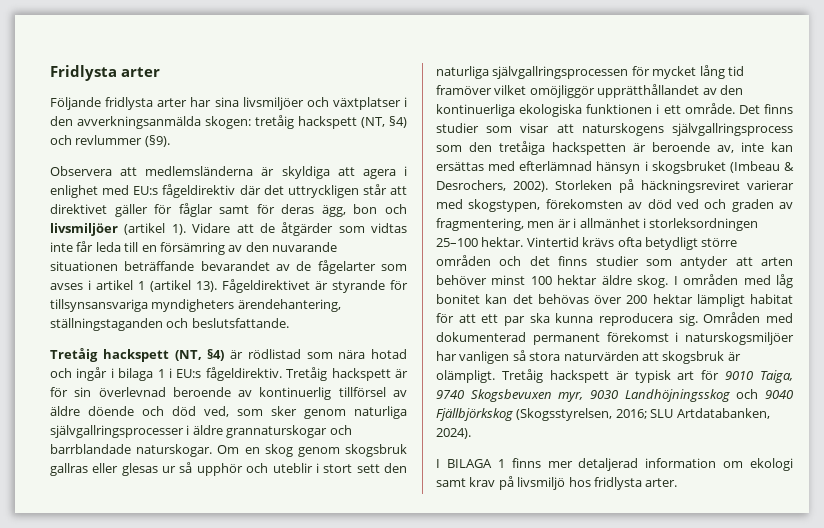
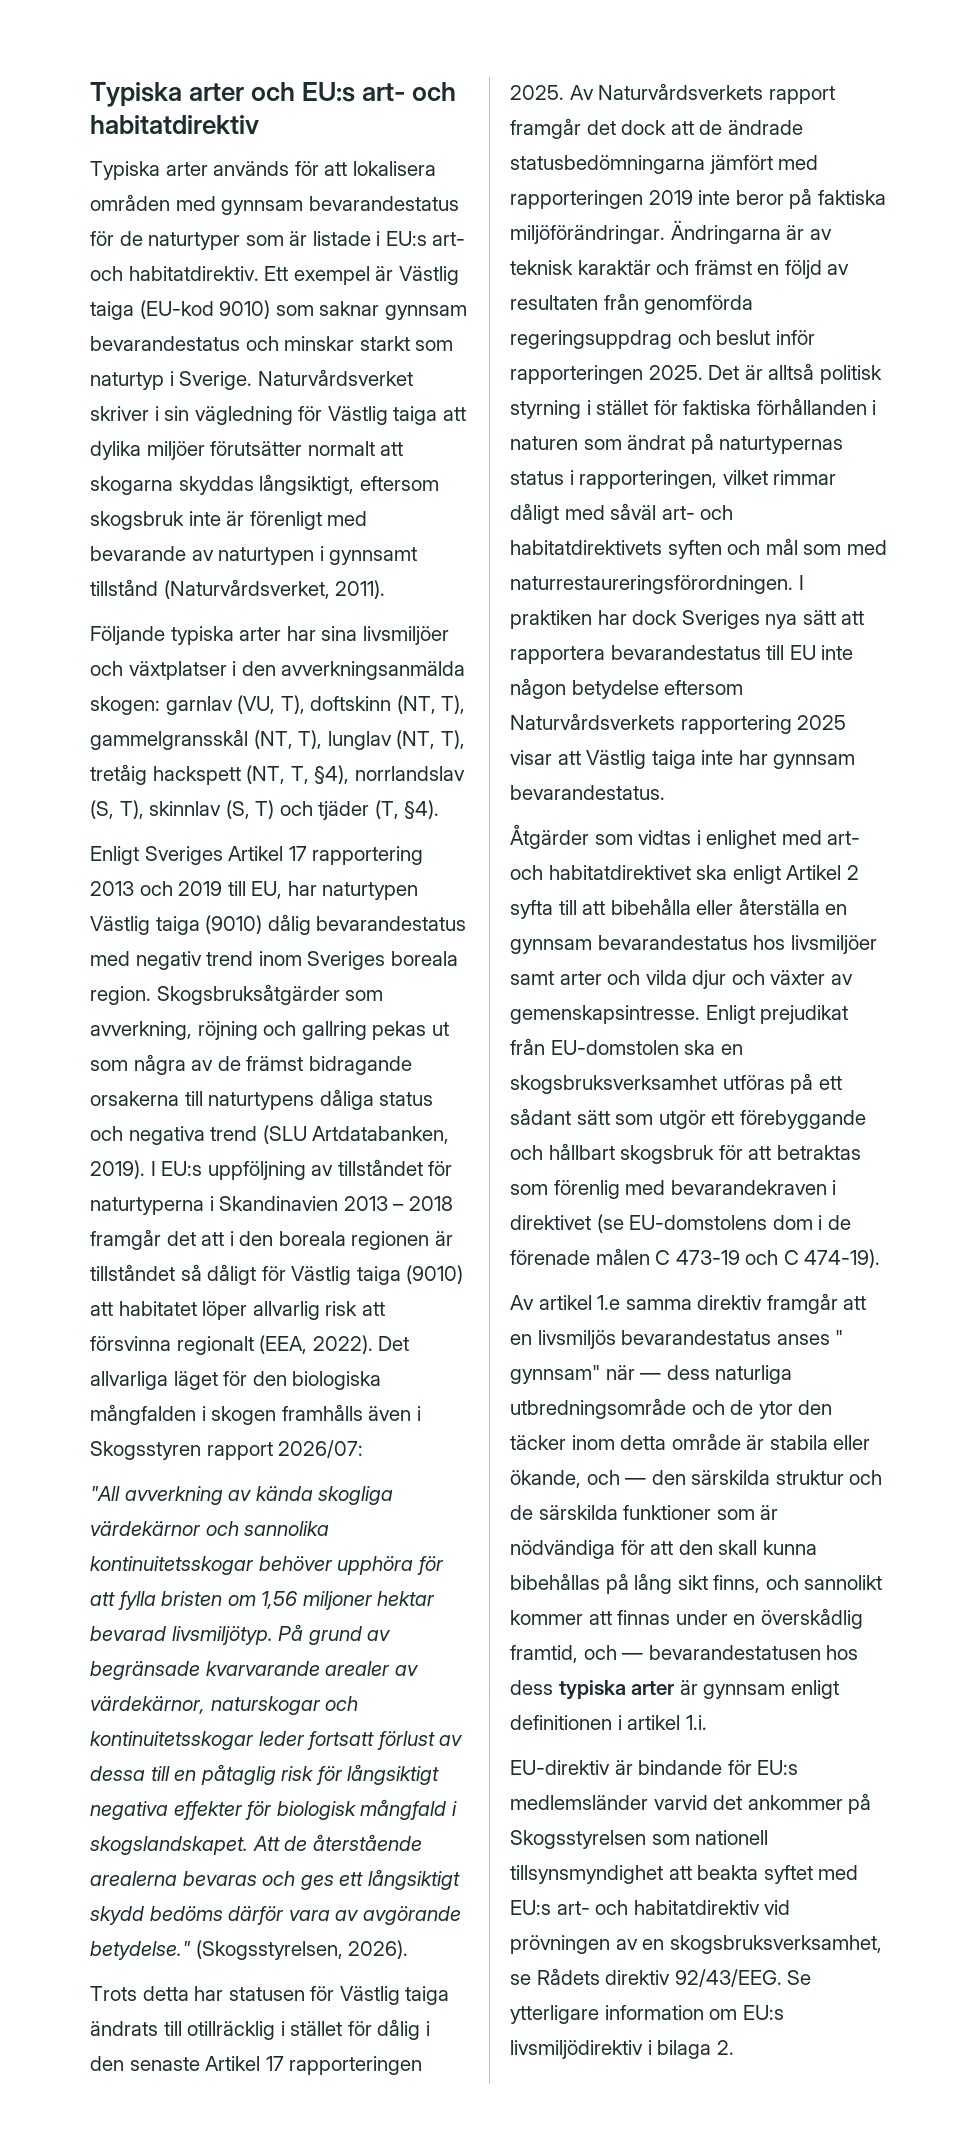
[50,65,160,81] Fridlysta arter -> [90,82,457,107] [90,115,259,134] [90,161,436,180] [90,194,459,215] [90,231,466,250] [90,266,459,285] [90,300,467,320] [90,336,454,351] [90,369,413,390] [90,406,466,425] [90,441,404,460] [90,474,439,495] [90,511,368,530] [90,546,418,565] [90,579,386,599] Typiska arter och EU:s art- och habitatdirektiv // Typiska arter används för att lokalisera områden med gynnsam bevarandestatus för de naturtyper som är listade i EU:s art- och habitatdirektiv. Ett exempel är Västlig taiga (EU-kod 9010) som saknar gynnsam bevarandestatus och minskar starkt som naturtyp i Sverige. Naturvårdsverket skriver i sin vägledning för Västlig taiga att dylika miljöer förutsätter normalt att skogarna skyddas långsiktigt, eftersom skogsbruk inte är förenligt med bevarande av naturtypen i gynnsamt tillstånd (Naturvårdsverket, 2011).
[105,97,154,110] fridlysta -> [170,626,234,645] typiska
[255,115,407,129] [50,135,170,147] [50,166,408,179] [50,184,407,198] [50,203,407,217] [50,222,407,236] [50,241,337,255] [50,260,407,274] [50,279,408,293] [50,299,341,312] [50,318,289,331] [50,348,407,362] [50,367,408,381] [50,387,407,400] [50,406,407,419] [50,425,352,438] [50,444,407,457] [50,462,408,476] [436,65,744,79] [436,84,743,98] [436,103,793,117] [436,123,793,136] [436,141,793,155] [436,161,794,174] [436,179,794,193] [436,199,793,212] [436,218,759,231] [436,237,738,250] [436,255,793,269] [436,274,793,288] [436,294,793,307] [436,312,793,326] [436,332,794,345] [436,350,741,364] [436,369,794,383] [436,389,793,402] [436,408,770,421] [436,428,471,439] [436,458,793,471] [436,476,678,490] tretåig hackspett (NT, §4) och revlummer (§9). // Observera att medlemsländerna är skyldiga att agera i enlighet med EU:s fågeldirektiv där det uttryckligen står att direktivet gäller för fåglar samt för deras ägg, bon och livsmiljöer (artikel 1). Vidare att de åtgärder som vidtas inte får leda till en försämring av den nuvarande situationen beträffande bevarandet av de fågelarter som avses i artikel 1 (artikel 13). Fågeldirektivet är styrande för tillsynsansvariga myndigheters ärendehantering, ställningstaganden och beslutsfattande. // Tretåig hackspett (NT, §4) är rödlistad som nära hotad och ingår i bilaga 1 i EU:s fågeldirektiv. Tretåig hackspett är för sin överlevnad beroende av kontinuerlig tillförsel av äldre döende och död ved, som sker genom naturliga självgallringsprocesser i äldre grannaturskogar och barrblandade naturskogar. Om en skog genom skogsbruk gallras eller glesas ur så upphör och uteblir i stort sett den naturliga självgallringsprocessen för mycket lång tid framöver vilket omöjliggör upprätthållandet av den kontinuerliga ekologiska funktionen i ett område. Det finns studier som visar att naturskogens självgallringsprocess som den tretåiga hackspetten är beroende av, inte kan ersättas med efterlämnad hänsyn i skogsbruket (Imbeau & Desrochers, 2002). Storleken på häckningsreviret varierar med skogstypen, förekomsten av död ved och graden av fragmentering, men är i allmänhet i storleksordningen 25–100 hektar. Vintertid krävs ofta betydligt större områden och det finns studier som antyder att arten behöver minst 100 hektar äldre skog. I områden med låg bonitet kan det behövas över 200 hektar lämpligt habitat för att ett par ska kunna reproducera sig. Områden med dokumenterad permanent förekomst i naturskogsmiljöer har vanligen så stora naturvärden att skogsbruk är olämpligt. Tretåig hackspett är typisk art för 9010 Taiga, 9740 Skogsbevuxen myr, 9030 Landhöjningsskog och 9040 Fjällbjörkskog (Skogsstyrelsen, 2016; SLU Artdatabanken, 2024). // I BILAGA 1 finns mer detaljerad information om ekologi samt krav på livsmiljö hos fridlysta arter. -> [165,695,466,715] [90,729,465,750] [90,764,465,785] [90,800,440,820] [90,846,424,865] [90,881,419,900] [90,914,467,935] [90,951,458,970] [90,984,384,1005] [90,1021,449,1040] [90,1054,412,1075] [90,1089,434,1110] [90,1125,450,1145] [90,1159,453,1180] [90,1196,453,1215] [90,1229,453,1250] [90,1264,464,1285] [90,1301,385,1320] [90,1335,410,1355] [90,1371,382,1390] [90,1404,421,1425] [90,1440,364,1460] [90,1486,394,1505] [90,1521,330,1536] [90,1556,444,1575] [90,1591,436,1610] [90,1624,392,1645] [90,1661,419,1680] [90,1696,359,1715] [90,1731,464,1750] [90,1764,440,1785] [90,1799,457,1820] [90,1834,422,1855] [90,1869,460,1890] [90,1906,461,1925] [90,1940,409,1960] [90,1986,450,2005] [90,2019,430,2040] [90,2056,423,2075] [510,83,835,104] [510,118,803,139] [510,155,819,174] [510,188,886,209] [510,220,832,244] [510,260,850,279] [510,293,754,314] [510,330,815,349] [510,363,882,384] [510,398,877,419] [510,433,844,454] [510,470,837,489] [510,503,734,524] [510,538,887,559] [510,575,804,594] [510,610,865,629] [510,645,854,664] [510,678,744,699] [510,713,847,734] [510,750,856,769] [510,785,665,800] [510,824,861,849] [510,865,859,884] [510,898,848,919] [510,935,877,954] [510,970,853,989] [510,1005,849,1024] [510,1038,743,1055] [510,1073,842,1094] [510,1108,866,1129] [510,1143,861,1164] [510,1180,837,1199] [510,1214,851,1233] [510,1248,881,1268] [510,1293,867,1314] [510,1330,844,1349] [510,1365,793,1384] [510,1398,833,1419] [510,1433,871,1450] [510,1470,883,1488] [510,1505,779,1520] [510,1540,817,1559] [510,1573,883,1594] [510,1608,863,1629] [510,1645,859,1663] [510,1680,839,1700] [510,1715,707,1730] [510,1760,799,1775] [510,1793,872,1814] [510,1830,769,1849] [510,1865,859,1884] [510,1900,791,1915] [510,1935,882,1954] [510,1968,812,1987] [510,2005,784,2024] [510,2040,734,2059] garnlav (VU, T), doftskinn (NT, T), gammelgransskål (NT, T), lunglav (NT, T), tretåig hackspett (NT, T, §4), norrlandslav (S, T), skinnlav (S, T) och tjäder (T, §4). // Enligt Sveriges Artikel 17 rapportering 2013 och 2019 till EU, har naturtypen Västlig taiga (9010) dålig bevarandestatus med negativ trend inom Sveriges boreala region. Skogsbruksåtgärder som avverkning, röjning och gallring pekas ut som några av de främst bidragande orsakerna till naturtypens dåliga status och negativa trend (SLU Artdatabanken, 2019). I EU:s uppföljning av tillståndet för naturtyperna i Skandinavien 2013 – 2018 framgår det att i den boreala regionen är tillståndet så dåligt för Västlig taiga (9010) att habitatet löper allvarlig risk att försvinna regionalt (EEA, 2022). Det allvarliga läget för den biologiska mångfalden i skogen framhålls även i Skogsstyren rapport 2026/07: // "All avverkning av kända skogliga värdekärnor och sannolika kontinuitetsskogar behöver upphöra för att fylla bristen om 1,56 miljoner hektar bevarad livsmiljötyp. På grund av begränsade kvarvarande arealer av värdekärnor, naturskogar och kontinuitetsskogar leder fortsatt förlust av dessa till en påtaglig risk för långsiktigt negativa effekter för biologisk mångfald i skogslandskapet. Att de återstående arealerna bevaras och ges ett långsiktigt skydd bedöms därför vara av avgörande betydelse." (Skogsstyrelsen, 2026). // Trots detta har statusen för Västlig taiga ändrats till otillräcklig i stället för dålig i den senaste Artikel 17 rapporteringen 2025. Av Naturvårdsverkets rapport framgår det dock att de ändrade statusbedömningarna jämfört med rapporteringen 2019 inte beror på faktiska miljöförändringar. Ändringarna är av teknisk karaktär och främst en följd av resultaten från genomförda regeringsuppdrag och beslut inför rapporteringen 2025. Det är alltså politisk styrning i stället för faktiska förhållanden i naturen som ändrat på naturtypernas status i rapporteringen, vilket rimmar dåligt med såväl art- och habitatdirektivets syften och mål som med naturrestaureringsförordningen. I praktiken har dock Sveriges nya sätt att rapportera bevarandestatus till EU inte någon betydelse eftersom Naturvårdsverkets rapportering 2025 visar att Västlig taiga inte har gynnsam bevarandestatus. // Åtgärder som vidtas i enlighet med art- och habitatdirektivet ska enligt Artikel 2 syfta till att bibehålla eller återställa en gynnsam bevarandestatus hos livsmiljöer samt arter och vilda djur och växter av gemenskapsintresse. Enligt prejudikat från EU-domstolen ska en skogsbruksverksamhet utföras på ett sådant sätt som utgör ett förebyggande och hållbart skogsbruk för att betraktas som förenlig med bevarandekraven i direktivet (se EU-domstolens dom i de förenade målen C 473-19 och C 474-19). // Av artikel 1.e samma direktiv framgår att en livsmiljös bevarandestatus anses " gynnsam" när — dess naturliga utbredningsområde och de ytor den täcker inom detta område är stabila eller ökande, och — den särskilda struktur och de särskilda funktioner som är nödvändiga för att den skall kunna bibehållas på lång sikt finns, och sannolikt kommer att finnas under en överskådlig framtid, och — bevarandestatusen hos dess typiska arter är gynnsam enligt definitionen i artikel 1.i. // EU-direktiv är bindande för EU:s medlemsländer varvid det ankommer på Skogsstyrelsen som nationell tillsynsmyndighet att beakta syftet med EU:s art- och habitatdirektiv vid prövningen av en skogsbruksverksamhet, se Rådets direktiv 92/43/EEG. Se ytterligare information om EU:s livsmiljödirektiv i bilaga 2.

